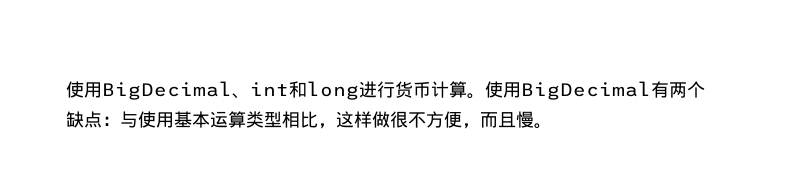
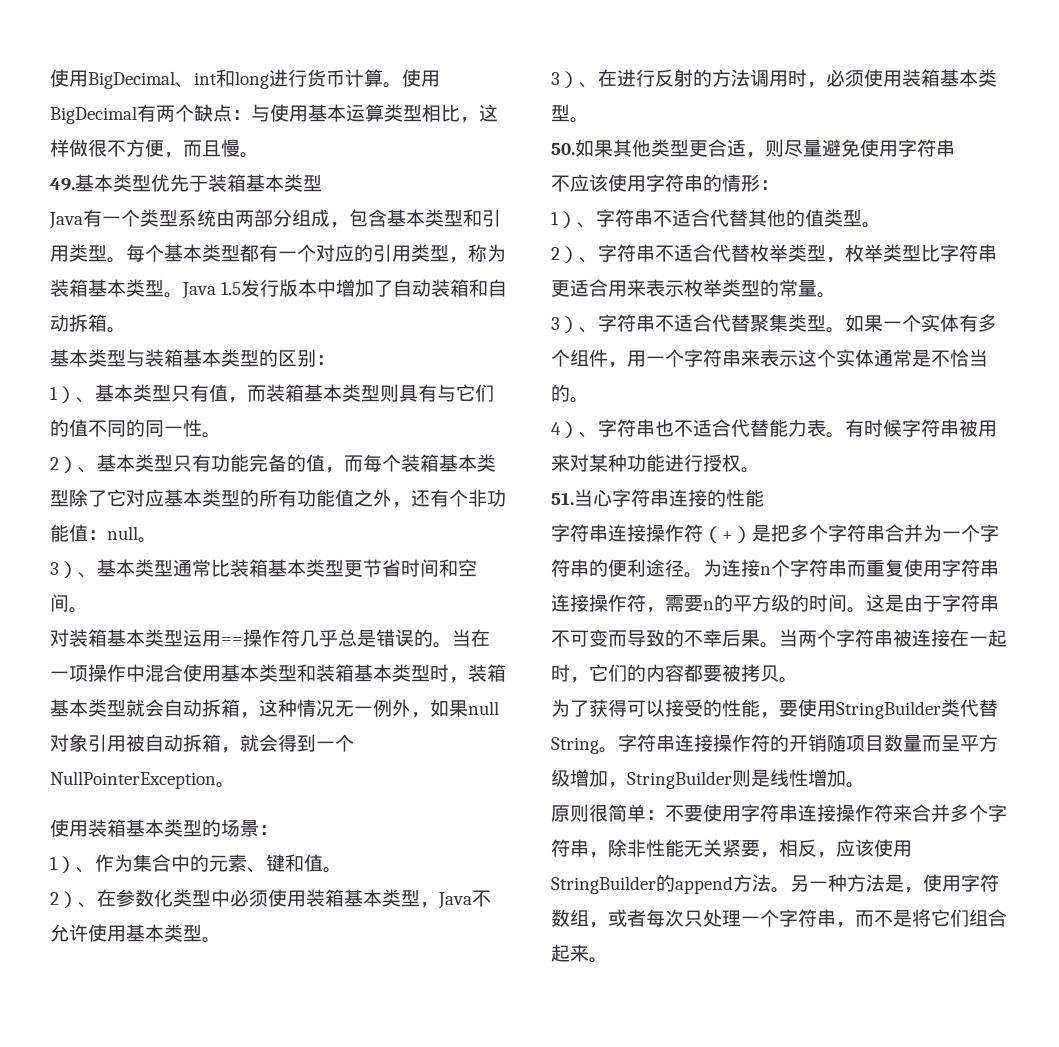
(552, 126) none -> [50,174,322,192] [49,209,501,229] [50,244,506,263] [50,279,508,299] [50,314,126,333] [50,349,335,367] [50,384,494,403] [50,419,221,438] [50,454,496,473] [50,489,506,508] [50,524,157,543] [50,559,477,578] [50,594,88,613] [50,629,490,648] [50,664,506,683] [50,699,499,718] [50,734,354,753] [50,771,235,789] [50,819,278,837] [50,854,342,873] [50,889,491,909] [50,924,221,943] [551,69,997,88] [551,104,589,123] [551,139,955,158] [551,174,779,192] [551,209,881,228] [551,244,997,263] [551,279,836,298] [551,314,997,333] [551,349,988,368] [551,384,589,403] [551,419,997,438] [551,454,760,473] [551,489,764,507] [551,524,999,543] [551,559,999,578] [551,594,999,613] [551,629,1007,648] [551,664,798,683] [551,699,998,719] [551,734,998,754] [551,769,865,789] [551,804,1007,822] [551,839,912,858] [551,874,999,894] [551,909,1007,928] [551,944,608,963] // 49.基本类型优先于装箱基本类型 // Java有一个类型系统由两部分组成，包含基本类型和引用类型。每个基本类型都有一个对应的引用类型，称为装箱基本类型。Java 1.5发行版本中增加了自动装箱和自动拆箱。 // 基本类型与装箱基本类型的区别： // 1）、基本类型只有值，而装箱基本类型则具有与它们的值不同的同一性。 // 2）、基本类型只有功能完备的值，而每个装箱基本类型除了它对应基本类型的所有功能值之外，还有个非功能值：null。 // 3）、基本类型通常比装箱基本类型更节省时间和空间。 // 对装箱基本类型运用==操作符几乎总是错误的。当在一项操作中混合使用基本类型和装箱基本类型时，装箱基本类型就会自动拆箱，这种情况无一例外，如果null对象引用被自动拆箱，就会得到一个NullPointerException。 // 使用装箱基本类型的场景： // 1）、作为集合中的元素、键和值。 // 2）、在参数化类型中必须使用装箱基本类型，Java不允许使用基本类型。 // 3）、在进行反射的方法调用时，必须使用装箱基本类型。 // 50.如果其他类型更合适，则尽量避免使用字符串 // 不应该使用字符串的情形： // 1）、字符串不适合代替其他的值类型。 // 2）、字符串不适合代替枚举类型，枚举类型比字符串更适合用来表示枚举类型的常量。 // 3）、字符串不适合代替聚集类型。如果一个实体有多个组件，用一个字符串来表示这个实体通常是不恰当的。 // 4）、字符串也不适合代替能力表。有时候字符串被用来对某种功能进行授权。 // 51.当心字符串连接的性能 // 字符串连接操作符（+）是把多个字符串合并为一个字符串的便利途径。为连接n个字符串而重复使用字符串连接操作符，需要n的平方级的时间。这是由于字符串不可变而导致的不幸后果。当两个字符串被连接在一起时，它们的内容都要被拷贝。 // 为了获得可以接受的性能，要使用StringBuilder类代替String。字符串连接操作符的开销随项目数量而呈平方级增加，StringBuilder则是线性增加。 // 原则很简单：不要使用字符串连接操作符来合并多个字符串，除非性能无关紧要，相反，应该使用StringBuilder的append方法。另一种方法是，使用字符数组，或者每次只处理一个字符串，而不是将它们组合起来。

